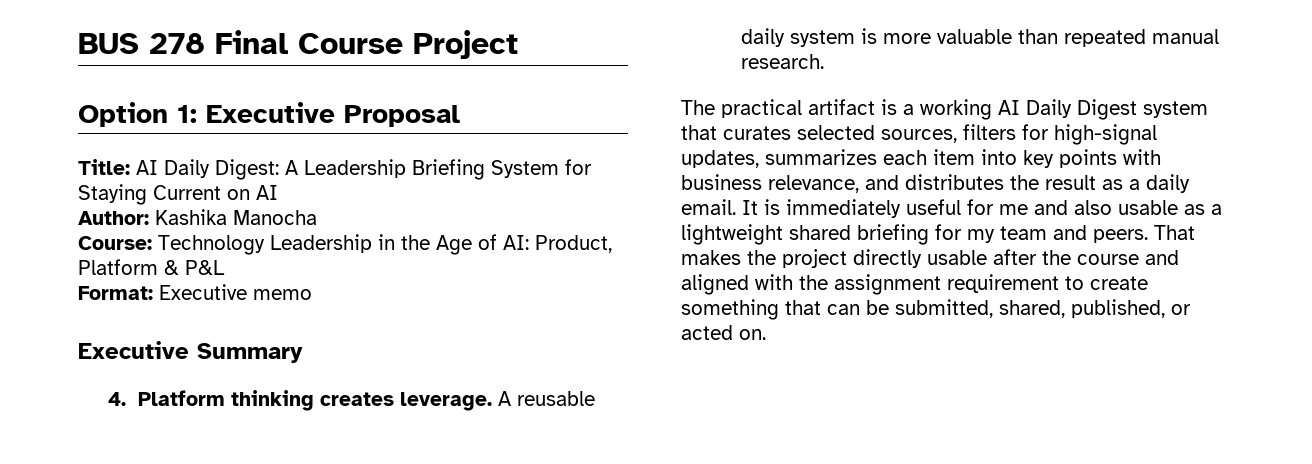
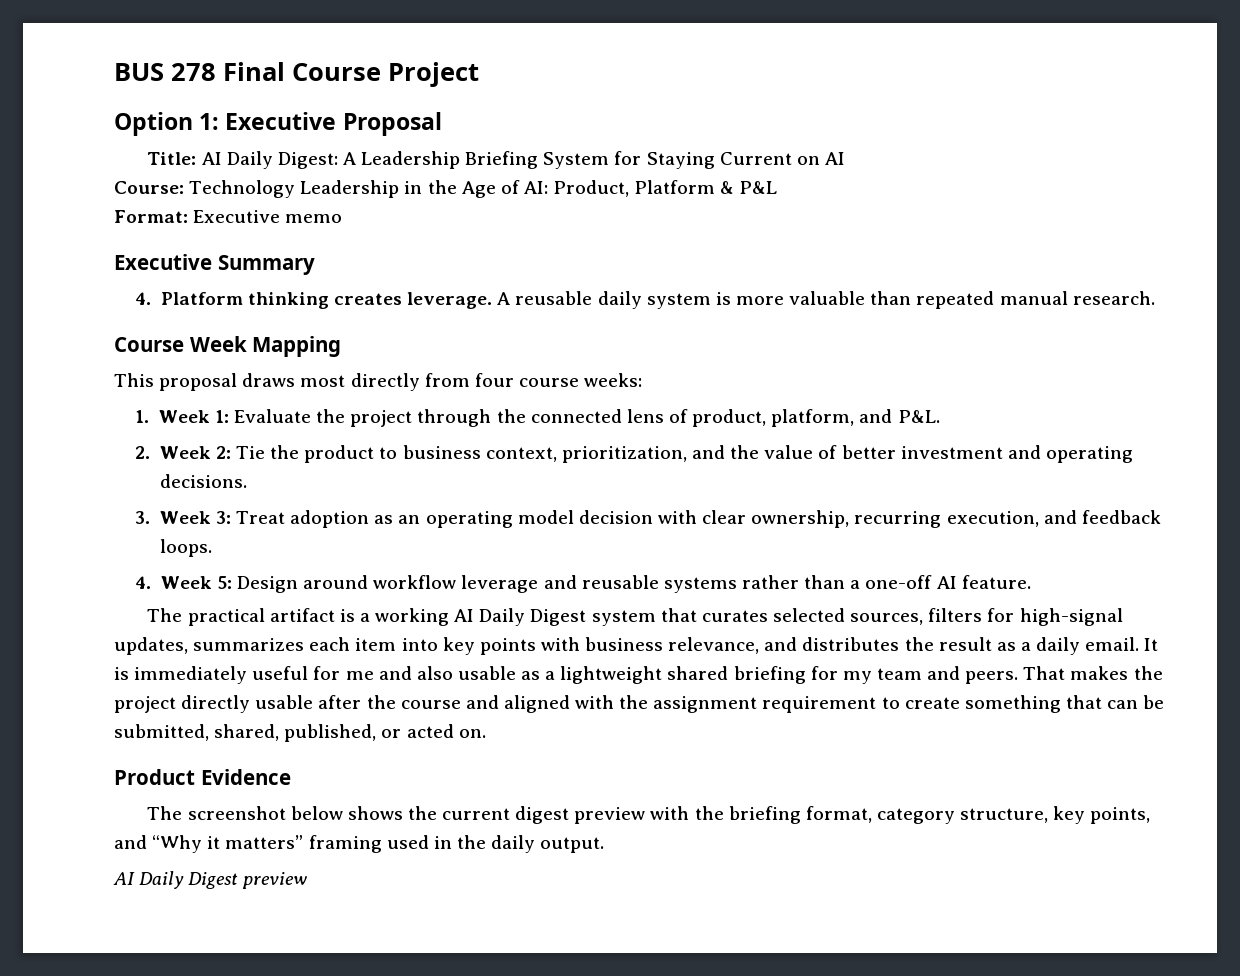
[78,209,317,225] // Author: Kashika Manocha -> (846, 158) none
(824, 61) none -> [114,336,342,357] [114,373,643,391] [135,409,940,427] [135,445,1133,463] [159,474,247,488] [135,510,1161,528] [159,539,212,557] [135,575,1031,593] // Course Week Mapping // This proposal draws most directly from four course weeks: // 1. Week 1: Evaluate the project through the connected lens of product, platform, and P&L. // 2. Week 2: Tie the product to business context, prioritization, and the value of better investment and operating decisions. // 3. Week 3: Treat adoption as an operating model decision with clear ownership, recurring execution, and feedback loops. // 4. Week 5: Design around workflow leverage and reusable systems rather than a one-off AI feature.
(766, 334) none -> [114,769,291,785] [147,806,1151,824] [114,835,605,853] [113,871,308,889] // Product Evidence // The screenshot below shows the current digest preview with the briefing format, category structure, key points, and “Why it matters” framing used in the daily output. // AI Daily Digest preview

